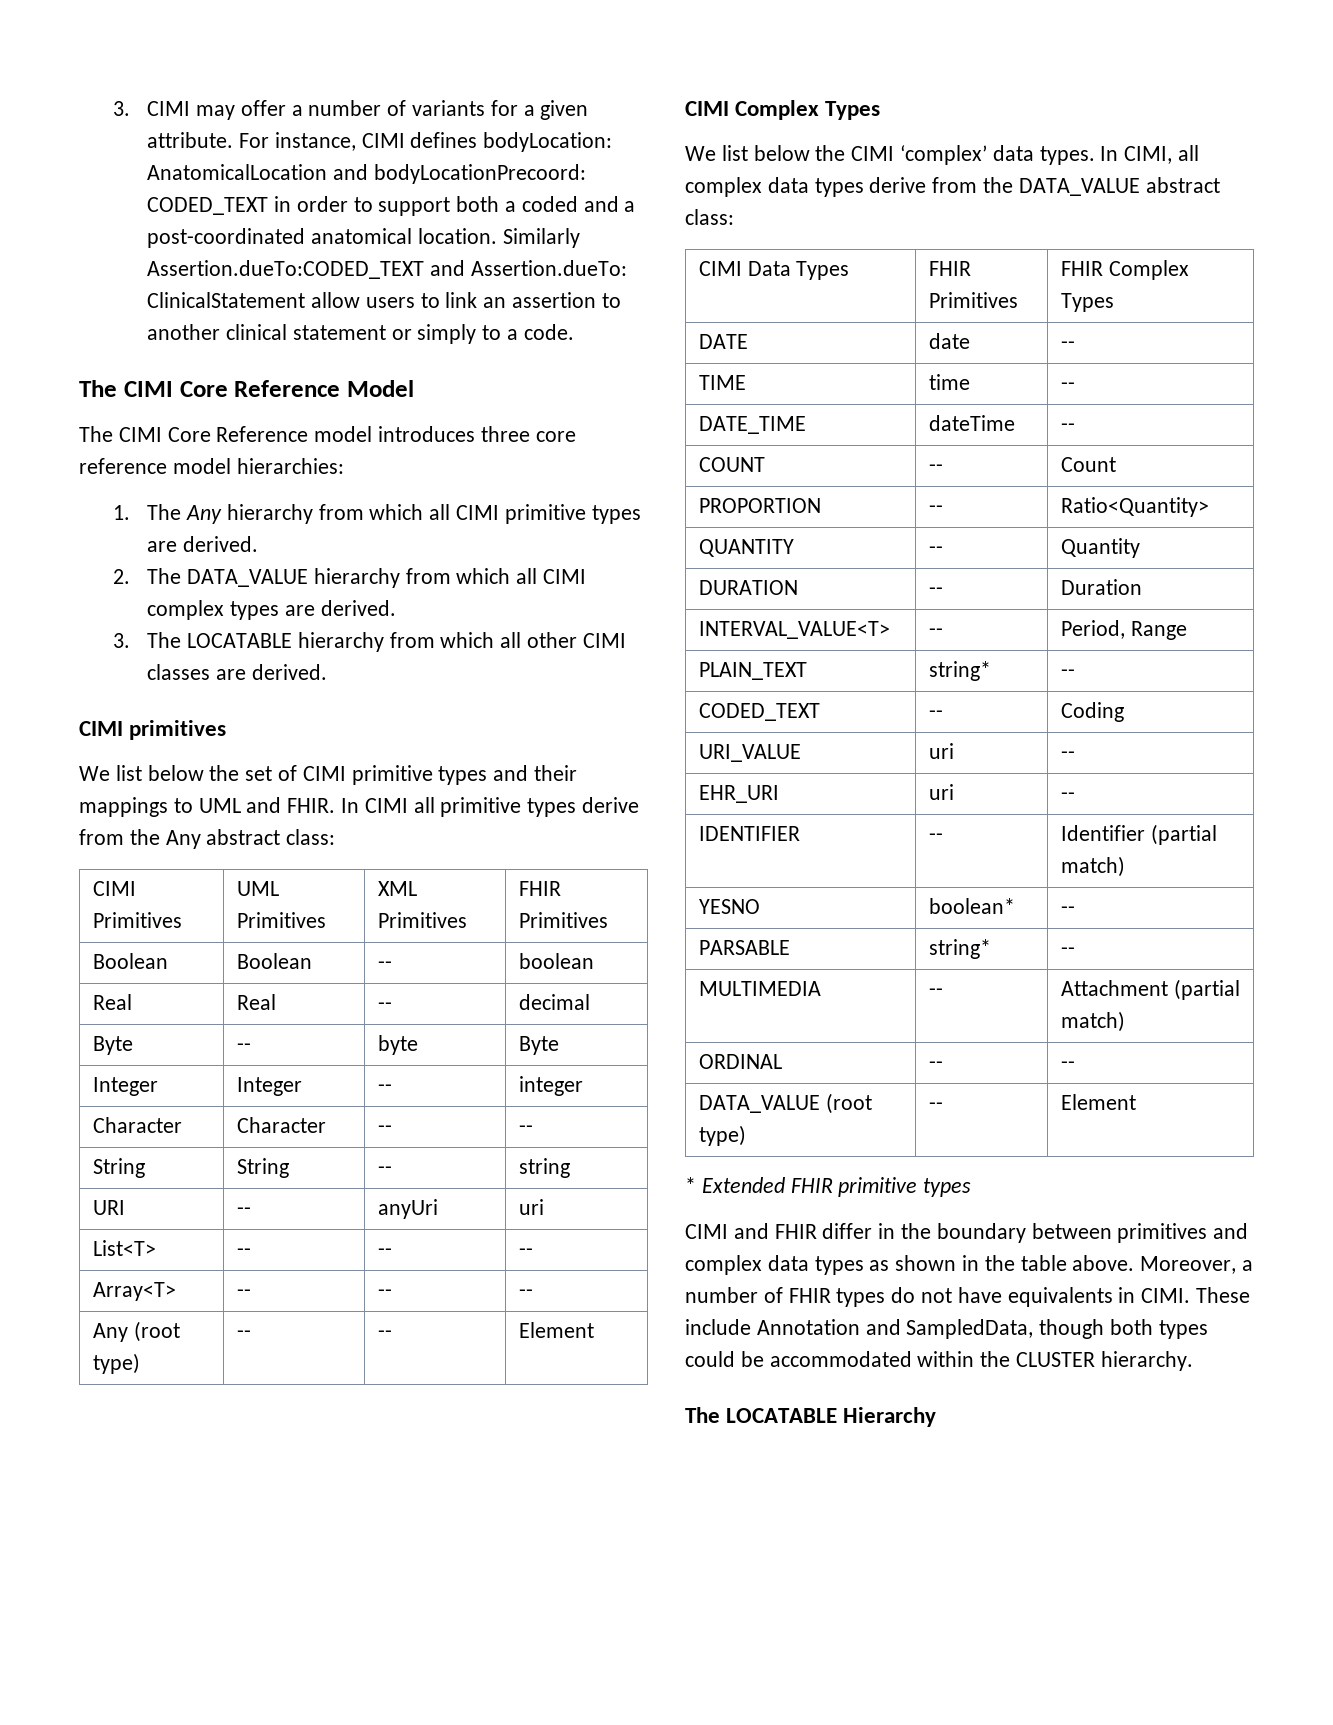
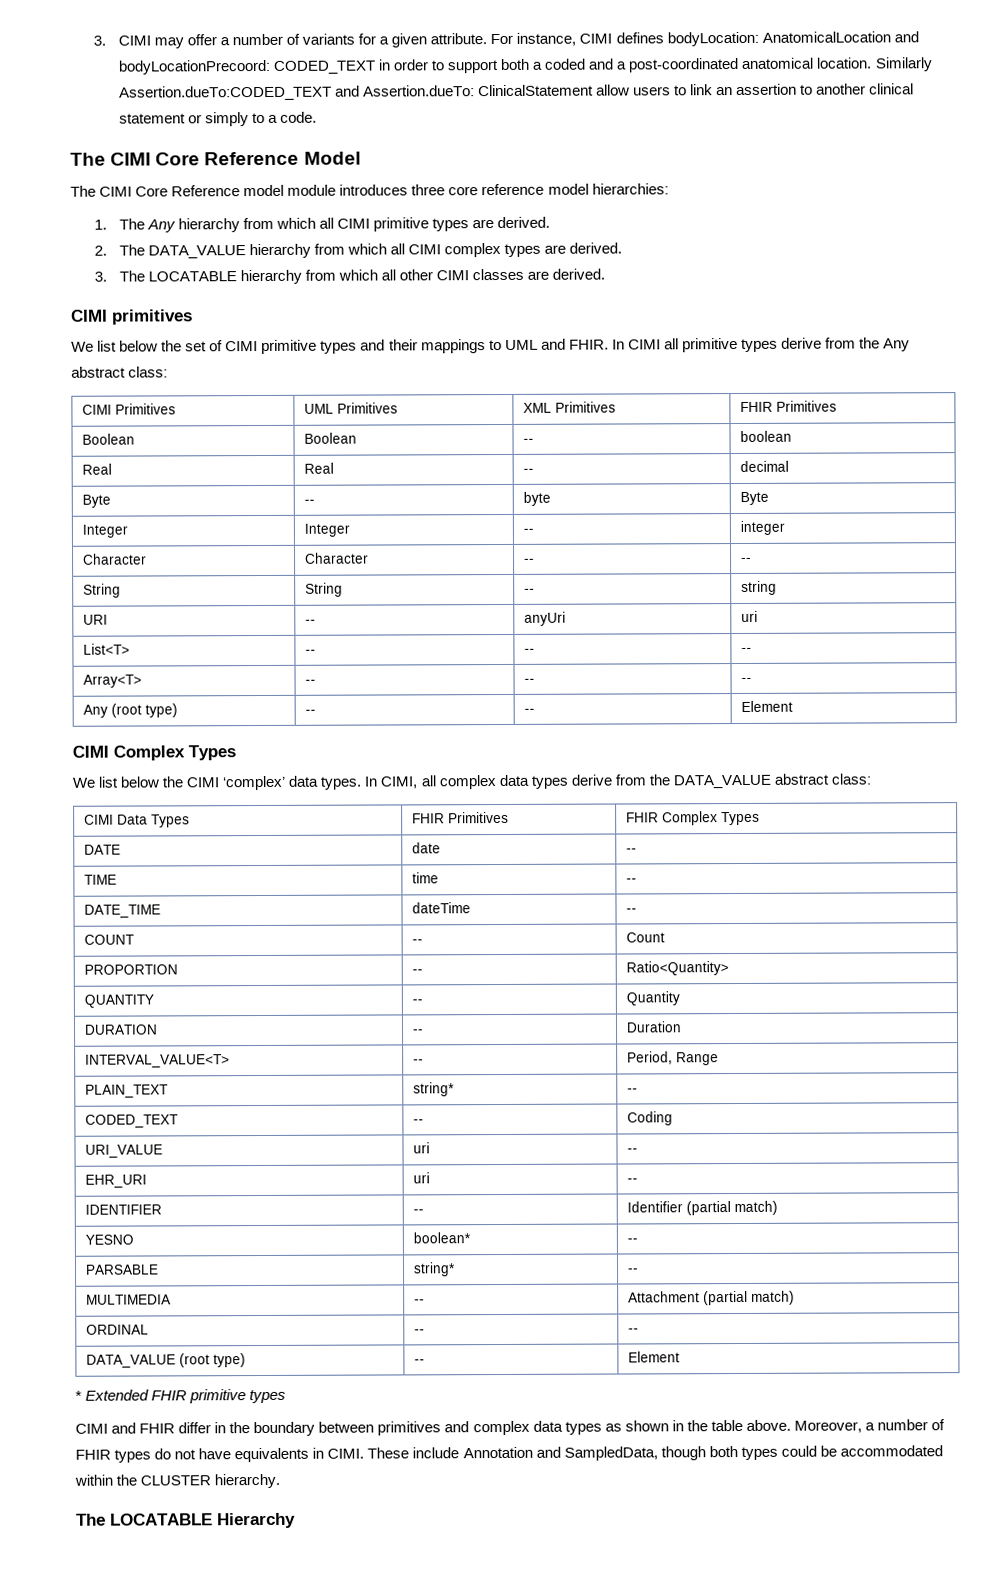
(373, 434) none -> [287,184,337,196] module

